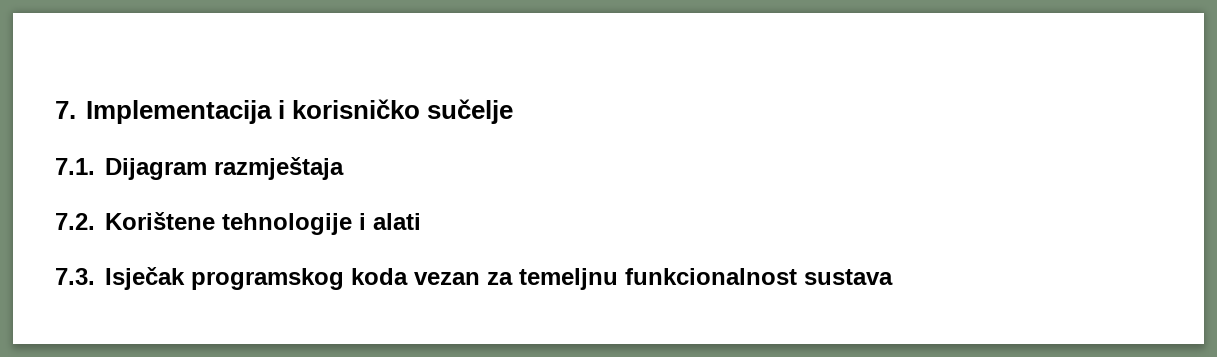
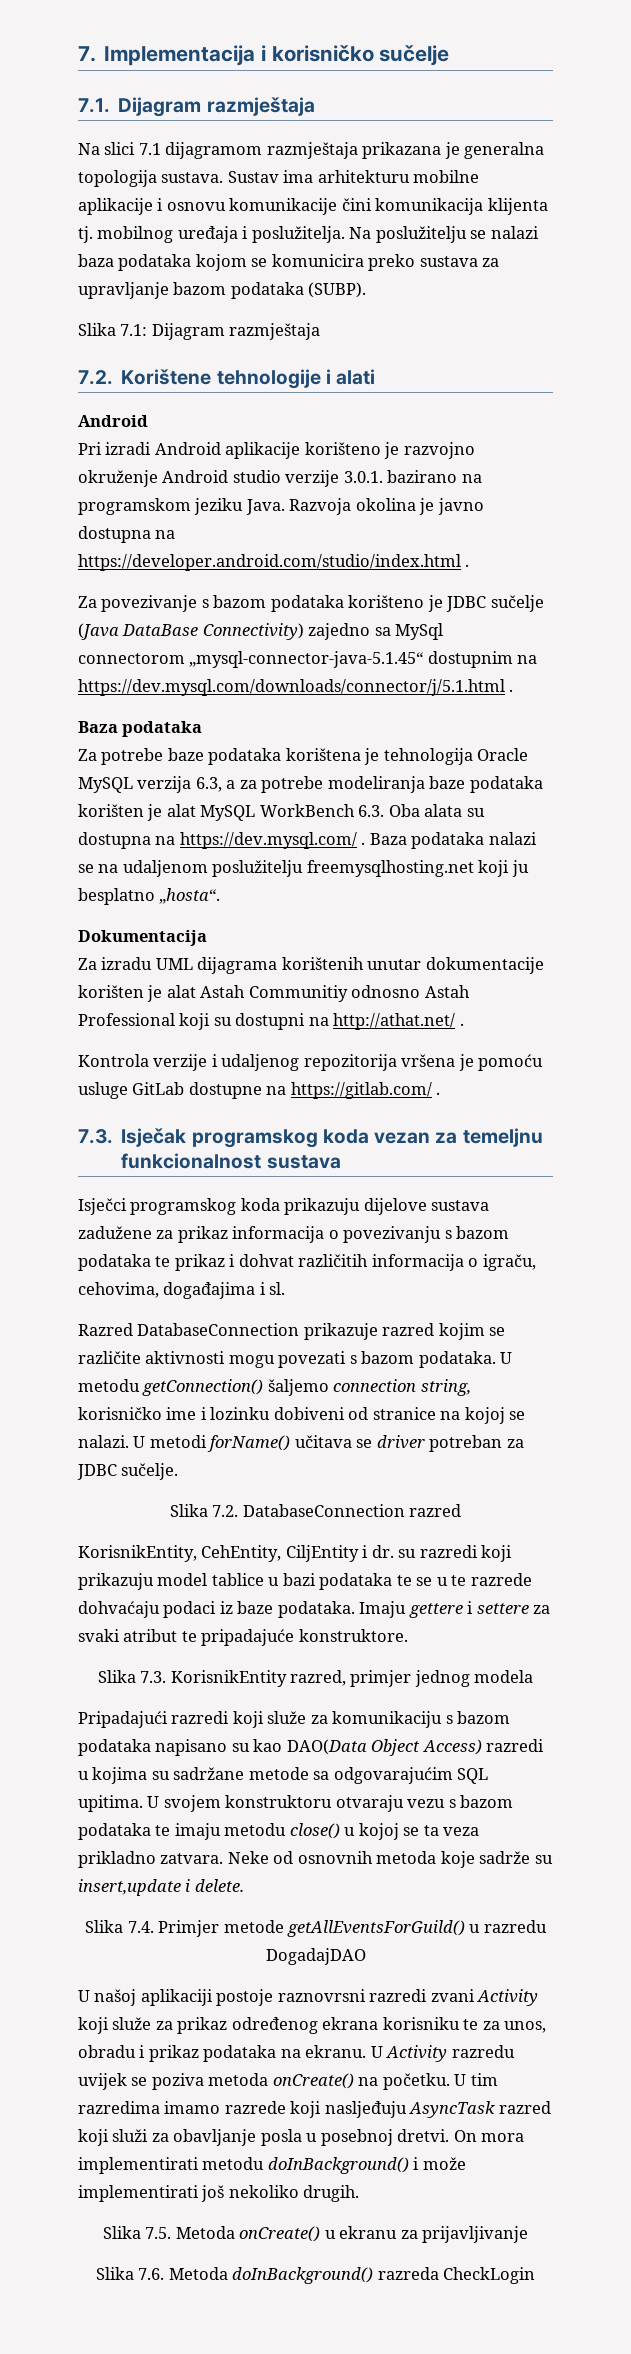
(345, 168) none -> [78,142,545,159] [78,170,480,187] [78,198,548,215] [78,226,539,243] [78,254,500,271] [78,282,367,299] [78,323,321,340] // Na slici 7.1 dijagramom razmještaja prikazana je generalna topologija sustava. Sustav ima arhitekturu mobilne aplikacije i osnovu komunikacije čini komunikacija klijenta tj. mobilnog uređaja i poslužitelja. Na poslužitelju se nalazi baza podataka kojom se komunicira preko sustava za upravljanje bazom podataka (SUBP). // Slika 7.1: Dijagram razmještaja
(422, 221) none -> [78,415,148,427] [78,442,475,459] [78,470,482,487] [78,498,484,515] [78,526,176,543] [78,554,470,571] [78,595,544,612] [78,623,444,640] [78,651,538,668] [78,679,514,696] [78,721,203,737] [78,748,529,765] [78,776,543,793] [78,804,485,821] [78,832,537,849] [78,860,529,877] [78,888,221,905] [78,930,207,946] [78,957,544,974] [78,985,470,1002] [78,1013,464,1030] [78,1054,544,1071] [78,1082,441,1099] // Android // Pri izradi Android aplikacije korišteno je razvojno okruženje Android studio verzije 3.0.1. bazirano na programskom jeziku Java. Razvoja okolina je javno dostupna na https://developer.android.com/studio/index.html . // Za povezivanje s bazom podataka korišteno je JDBC sučelje (Java DataBase Connectivity) zajedno sa MySql connectorom „mysql-connector-java-5.1.45“ dostupnim na https://dev.mysql.com/downloads/connector/j/5.1.html . // Baza podataka // Za potrebe baze podataka korištena je tehnologija Oracle MySQL verzija 6.3, a za potrebe modeliranja baze podataka korišten je alat MySQL WorkBench 6.3. Oba alata su dostupna na https://dev.mysql.com/ . Baza podataka nalazi se na udaljenom poslužitelju freemysqlhosting.net koji ju besplatno „hosta“. // Dokumentacija // Za izradu UML dijagrama korištenih unutar dokumentacije korišten je alat Astah Communitiy odnosno Astah Professional koji su dostupni na http://athat.net/ . // Kontrola verzije i udaljenog repozitorija vršena je pomoću usluge GitLab dostupne na https://gitlab.com/ .
(894, 277) none -> [78,1198,490,1215] [78,1226,510,1243] [78,1254,536,1271] [78,1282,286,1299] [78,1323,506,1340] [78,1351,513,1368] [78,1379,471,1396] [78,1407,526,1424] [78,1435,524,1452] [77,1463,179,1480] [169,1504,462,1517] [78,1545,513,1562] [78,1573,532,1590] [78,1601,551,1618] [78,1629,408,1646] [97,1670,534,1687] [78,1711,511,1728] [78,1739,545,1756] [78,1767,489,1784] [78,1795,514,1812] [78,1823,480,1840] [78,1851,553,1868] [78,1879,244,1896] [85,1920,547,1937] [265,1948,366,1965] [78,1989,539,2006] [78,2017,547,2034] [78,2045,515,2062] [78,2073,498,2090] [78,2101,551,2118] [78,2129,525,2146] [78,2157,466,2174] [78,2185,360,2202] [102,2226,529,2243] [95,2267,536,2284] // Isječci programskog koda prikazuju dijelove sustava zadužene za prikaz informacija o povezivanju s bazom podataka te prikaz i dohvat različitih informacija o igraču, cehovima, događajima i sl. // Razred DatabaseConnection prikazuje razred kojim se različite aktivnosti mogu povezati s bazom podataka. U metodu getConnection() šaljemo connection string, korisničko ime i lozinku dobiveni od stranice na kojoj se nalazi. U metodi forName() učitava se driver potreban za JDBC sučelje. // Slika 7.2. DatabaseConnection razred // KorisnikEntity, CehEntity, CiljEntity i dr. su razredi koji prikazuju model tablice u bazi podataka te se u te razrede dohvaćaju podaci iz baze podataka. Imaju gettere i settere za svaki atribut te pripadajuće konstruktore. // Slika 7.3. KorisnikEntity razred, primjer jednog modela // Pripadajući razredi koji služe za komunikaciju s bazom podataka napisano su kao DAO(Data Object Access) razredi u kojima su sadržane metode sa odgovarajućim SQL upitima. U svojem konstruktoru otvaraju vezu s bazom podataka te imaju metodu close() u kojoj se ta veza prikladno zatvara. Neke od osnovnih metoda koje sadrže su insert,update i delete. // Slika 7.4. Primjer metode getAllEventsForGuild() u razredu DogadajDAO // U našoj aplikaciji postoje raznovrsni razredi zvani Activity koji služe za prikaz određenog ekrana korisniku te za unos, obradu i prikaz podataka na ekranu. U Activity razredu uvijek se poziva metoda onCreate() na početku. U tim razredima imamo razrede koji nasljeđuju AsyncTask razred koji služi za obavljanje posla u posebnoj dretvi. On mora implementirati metodu doInBackground() i može implementirati još nekoliko drugih. // Slika 7.5. Metoda onCreate() u ekranu za prijavljivanje // Slika 7.6. Metoda doInBackground() razreda CheckLogin

